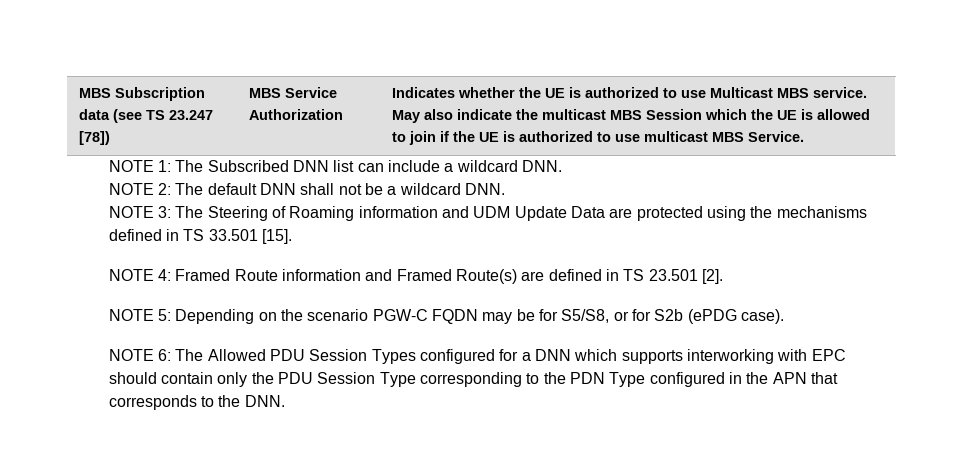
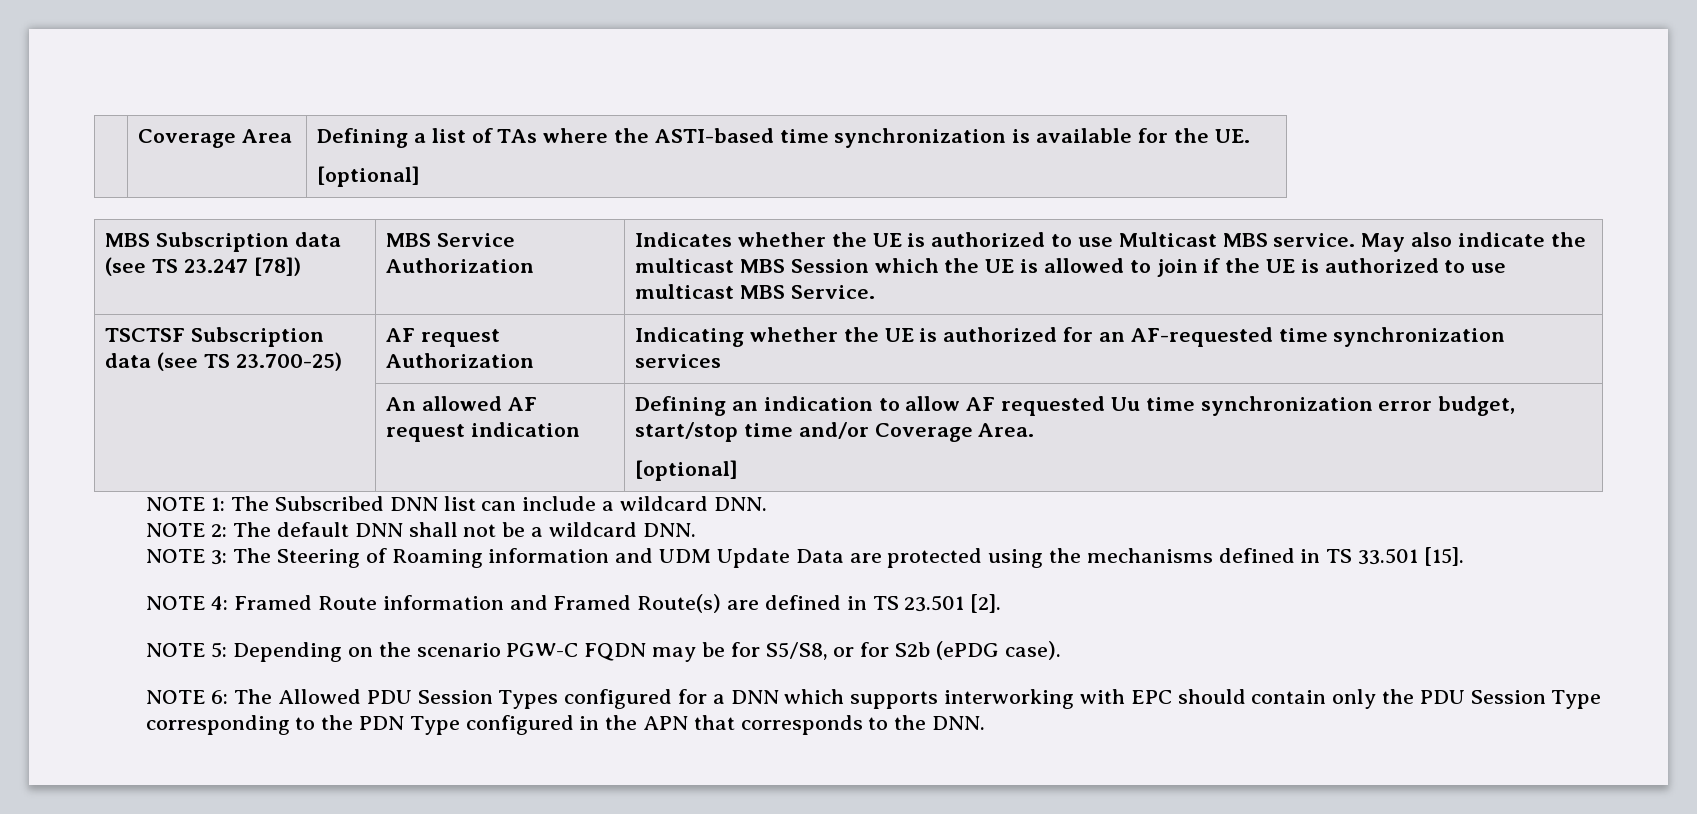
(79, 93) none -> [138,129,293,148] [317,128,1250,148] [317,166,421,187] | Coverage Area | Defining a list of TAs where the ASTI-based time synchronization is available for the UE. // [optional] //
(805, 136) none -> [105,327,325,347] [105,352,342,371] [386,328,501,347] [386,353,535,368] [635,327,1506,347] [635,354,722,368] [386,396,537,411] [386,422,581,442] [635,396,1516,416] [635,422,1035,442] [635,460,739,481] // TSCTSF Subscription data (see TS 23.700-25) | AF request Authorization | Indicating whether the UE is authorized for an AF-requested time synchronization services // | An allowed AF request indication | Defining an indication to allow AF requested Uu time synchronization error budget, start/stop time and/or Coverage Area. // [optional]

